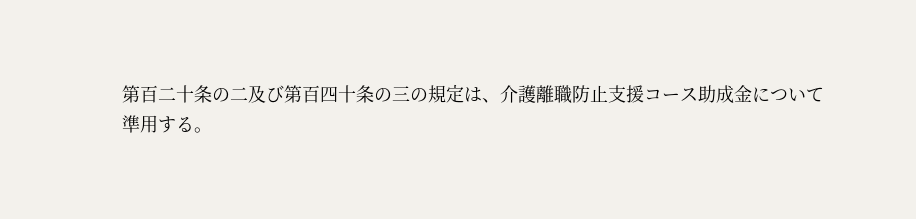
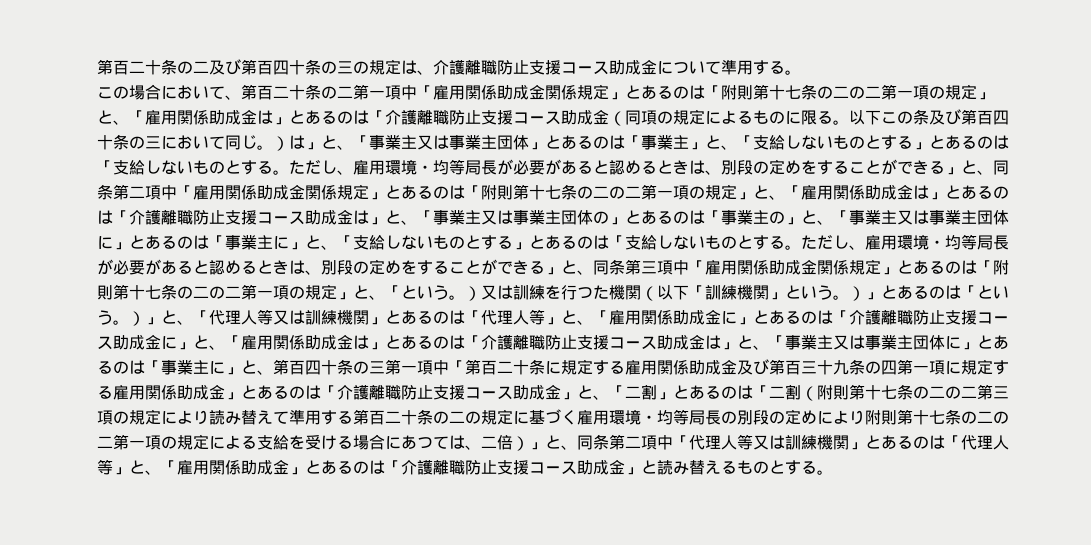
(212, 130) none -> [97,84,994,100] [97,109,1010,126] [97,134,1010,151] [97,159,1010,175] [97,184,1010,200] [97,209,1010,225] [97,234,1010,250] [97,259,1010,275] [97,284,1010,301] [97,309,1010,326] [97,334,1010,350] [97,359,1010,375] [97,384,1010,401] [97,409,1010,425] [97,434,1010,451] [97,459,834,475] // この場合において、第百二十条の二第一項中「雇用関係助成金関係規定」とあるのは「附則第十七条の二の二第一項の規定」と、「雇用関係助成金は」とあるのは「介護離職防止支援コース助成金（同項の規定によるものに限る。以下この条及び第百四十条の三において同じ。）は」と、「事業主又は事業主団体」とあるのは「事業主」と、「支給しないものとする」とあるのは「支給しないものとする。ただし、雇用環境・均等局長が必要があると認めるときは、別段の定めをすることができる」と、同条第二項中「雇用関係助成金関係規定」とあるのは「附則第十七条の二の二第一項の規定」と、「雇用関係助成金は」とあるのは「介護離職防止支援コース助成金は」と、「事業主又は事業主団体の」とあるのは「事業主の」と、「事業主又は事業主団体に」とあるのは「事業主に」と、「支給しないものとする」とあるのは「支給しないものとする。ただし、雇用環境・均等局長が必要があると認めるときは、別段の定めをすることができる」と、同条第三項中「雇用関係助成金関係規定」とあるのは「附則第十七条の二の二第一項の規定」と、「という。）又は訓練を行つた機関（以下「訓練機関」という。）」とあるのは「という。）」と、「代理人等又は訓練機関」とあるのは「代理人等」と、「雇用関係助成金に」とあるのは「介護離職防止支援コース助成金に」と、「雇用関係助成金は」とあるのは「介護離職防止支援コース助成金は」と、「事業主又は事業主団体に」とあるのは「事業主に」と、第百四十条の三第一項中「第百二十条に規定する雇用関係助成金及び第百三十九条の四第一項に規定する雇用関係助成金」とあるのは「介護離職防止支援コース助成金」と、「二割」とあるのは「二割（附則第十七条の二の二第三項の規定により読み替えて準用する第百二十条の二の規定に基づく雇用環境・均等局長の別段の定めにより附則第十七条の二の二第一項の規定による支給を受ける場合にあつては、二倍）」と、同条第二項中「代理人等又は訓練機関」とあるのは「代理人等」と、「雇用関係助成金」とあるのは「介護離職防止支援コース助成金」と読み替えるものとする。

